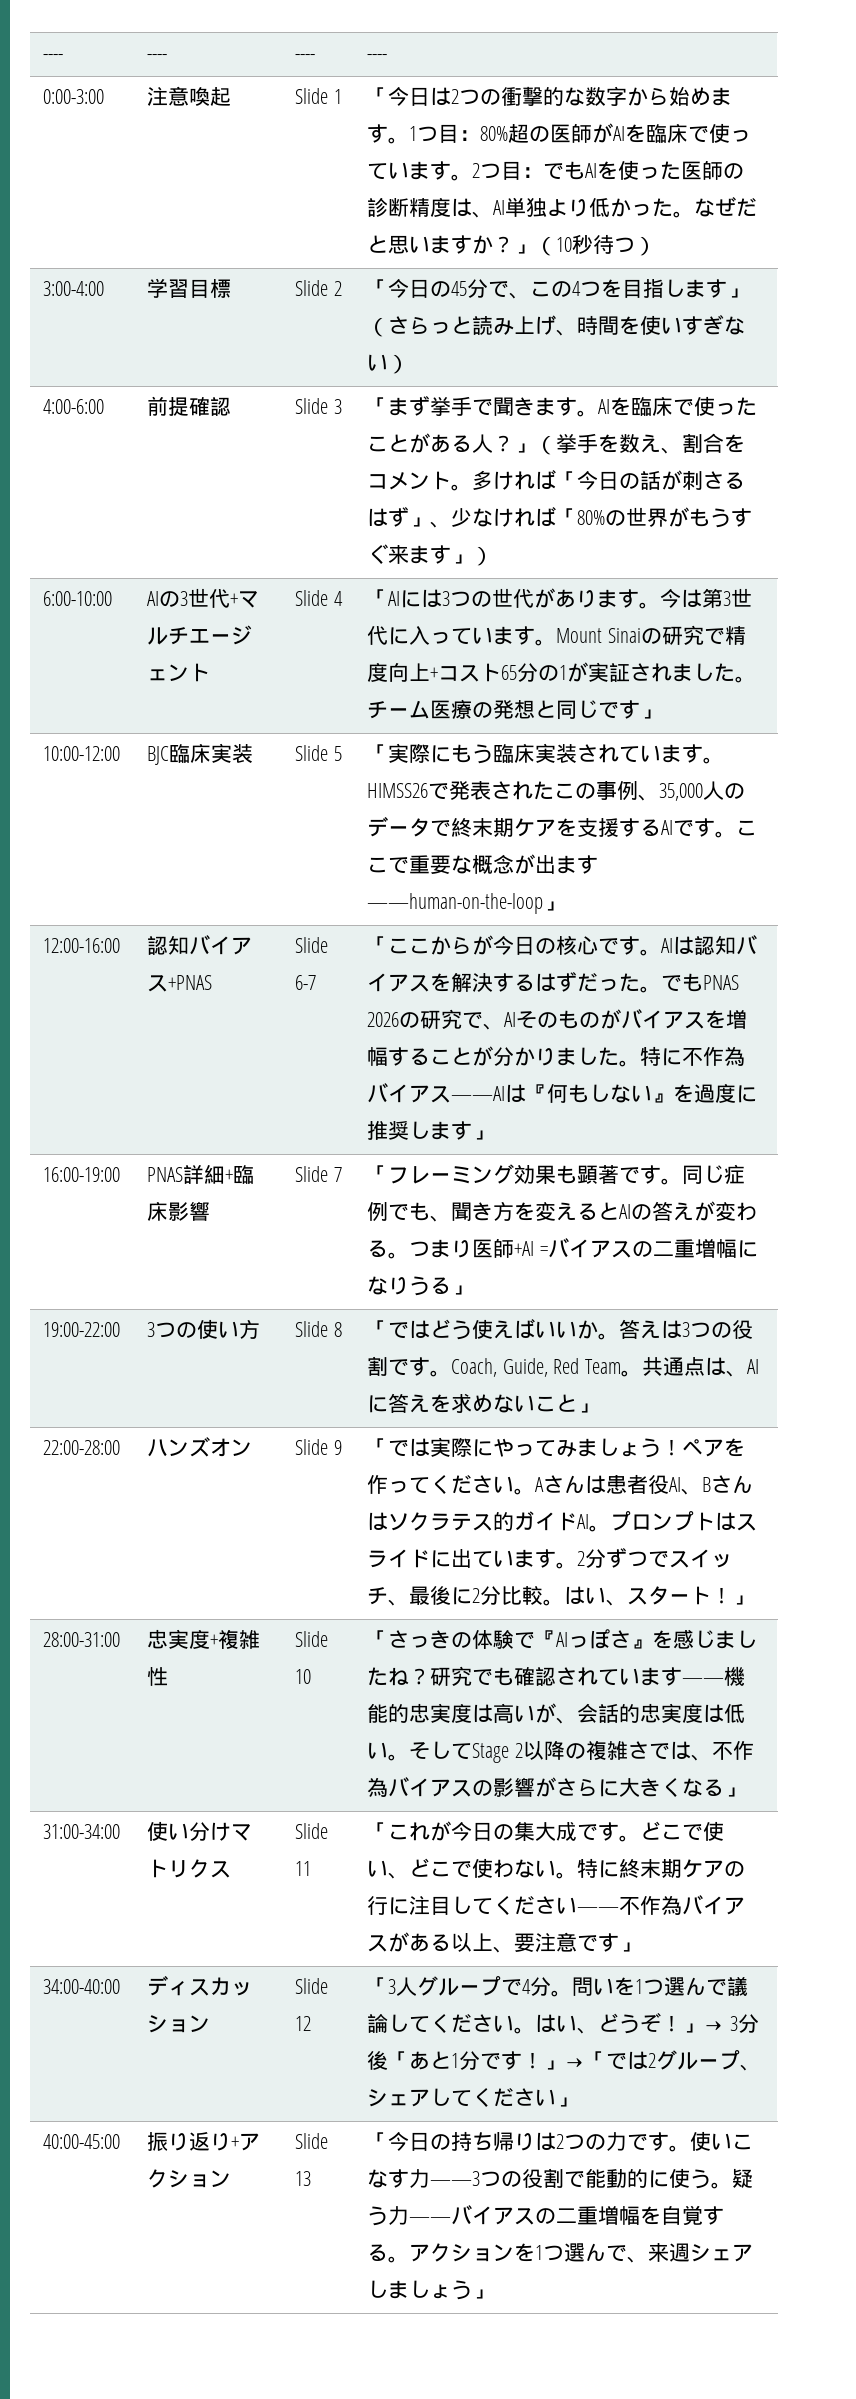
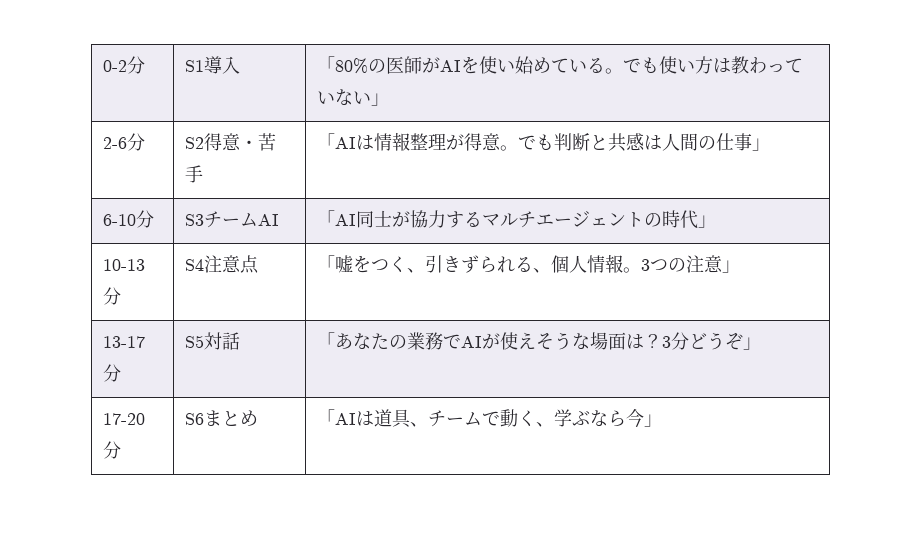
[43,54,64,60] [147,54,168,60] [295,54,316,60] [367,54,388,60] [43,89,105,104] [147,86,232,107] [295,88,342,104] [367,86,733,106] [367,123,752,144] [367,160,745,181] [367,197,758,218] [367,234,657,256] [43,281,105,296] [147,278,232,298] [295,280,342,296] [367,278,749,299] [367,315,746,337] [367,354,410,374] [43,399,105,414] [147,396,232,416] [295,398,342,414] [367,396,758,417] [367,433,746,455] [367,470,746,491] [367,507,753,528] [367,544,494,566] [43,591,113,606] [147,588,239,608] ---- | ---- | ---- | ---- // 0:00-3:00 | 注意喚起 | Slide 1 | 「今日は2つの衝撃的な数字から始めます。1つ目：80%超の医師がAIを臨床で使っています。2つ目：でもAIを使った医師の診断精度は、AI単独より低かった。なぜだと思いますか？」（10秒待つ） // 3:00-4:00 | 学習目標 | Slide 2 | 「今日の45分で、この4つを目指します」（さらっと読み上げ、時間を使いすぎない） // 4:00-6:00 | 前提確認 | Slide 3 | 「まず挙手で聞きます。AIを臨床で使ったことがある人？」（挙手を数え、割合をコメント。多ければ「今日の話が刺さるはず」、少なければ「80%の世界がもうすぐ来ます」） // 6:00-10:00 | AIの3世代+ -> [103,56,146,74] [185,56,241,74] [317,56,804,74] [317,89,390,106] [103,133,146,151] [185,133,277,151] [185,165,204,183] [317,132,771,152] [103,210,155,228] [185,211,280,228] [317,210,483,228] 0-2分 | S1導入 | 「80%の医師がAIを使い始めている。でも使い方は教わっていない」 // 2-6分 | S2得意・苦手 | 「AIは情報整理が得意。でも判断と共感は人間の仕事」 // 6-10分 | S3チームAI | 「AI同士が協力する
[295,590,343,606] [367,588,753,609] [367,625,746,646] [367,662,757,683] [367,699,662,720] [43,746,121,761] [147,743,254,765] [295,745,342,761] [367,743,725,764] [367,781,746,801] [367,816,758,838] [367,854,599,874] [367,893,565,914] [43,938,121,953] [147,935,253,955] [147,974,213,992] [295,937,329,953] [295,975,317,990] [367,935,758,956] [367,972,740,993] [367,1009,748,1030] [367,1046,746,1067] [367,1083,758,1103] [367,1120,494,1140] [43,1167,121,1182] [147,1165,255,1184] [147,1201,211,1221] [295,1166,342,1182] [367,1164,746,1185] [367,1201,758,1222] [367,1238,758,1259] [367,1276,473,1296] [43,1322,121,1337] [147,1319,261,1339] [295,1321,342,1337] [367,1319,754,1340] [367,1356,760,1377] [367,1393,599,1413] [43,1440,121,1455] [147,1437,253,1457] [295,1439,342,1455] [367,1437,746,1458] [367,1474,754,1495] [367,1511,758,1532] [367,1548,733,1569] [367,1585,754,1606] [43,1632,121,1647] [147,1629,261,1649] [147,1667,169,1686] [295,1631,329,1647] [295,1669,312,1684] [367,1629,758,1649] [367,1666,746,1686] [367,1703,746,1724] [367,1740,754,1763] [367,1777,746,1797] [43,1824,121,1839] [147,1821,253,1841] [147,1859,232,1878] [295,1823,329,1839] [295,1861,312,1876] [367,1821,725,1842] [367,1858,746,1879] [367,1895,746,1915] [367,1932,641,1953] [43,1979,121,1994] [147,1975,253,1996] [147,2015,211,2033] [295,1978,329,1994] [295,2016,312,2031] [367,1976,749,1997] [367,2012,759,2034] [367,2050,762,2071] [367,2088,578,2107] [43,2134,121,2149] [147,2132,261,2151] [147,2169,232,2188] [295,2133,329,2149] [295,2171,312,2186] [367,2131,754,2152] [367,2168,754,2189] [367,2205,725,2226] [367,2243,754,2263] [367,2280,473,2300] | Slide 4 | 「AIには3つの世代があります。今は第3世代に入っています。Mount Sinaiの研究で精度向上+コスト65分の1が実証されました。チーム医療の発想と同じです」 // 10:00-12:00 | BJC臨床実装 | Slide 5 | 「実際にもう臨床実装されています。HIMSS26で発表されたこの事例、35,000人のデータで終末期ケアを支援するAIです。ここで重要な概念が出ます——human-on-the-loop」 // 12:00-16:00 | 認知バイアス+PNAS | Slide 6-7 | 「ここからが今日の核心です。AIは認知バイアスを解決するはずだった。でもPNAS 2026の研究で、AIそのものがバイアスを増幅することが分かりました。特に不作為バイアス——AIは『何もしない』を過度に推奨します」 // 16:00-19:00 | PNAS詳細+臨床影響 | Slide 7 | 「フレーミング効果も顕著です。同じ症例でも、聞き方を変えるとAIの答えが変わる。つまり医師+AI =バイアスの二重増幅になりうる」 // 19:00-22:00 | 3つの使い方 | Slide 8 | 「ではどう使えばいいか。答えは3つの役割です。Coach, Guide, Red Team。共通点は、AIに答えを求めないこと」 // 22:00-28:00 | ハンズオン | Slide 9 | 「では実際にやってみましょう！ペアを作ってください。Aさんは患者役AI、Bさんはソクラテス的ガイドAI。プロンプトはスライドに出ています。2分ずつでスイッチ、最後に2分比較。はい、スタート！」 // 28:00-31:00 | 忠実度+複雑性 | Slide 10 | 「さっきの体験で『AIっぽさ』を感じましたね？研究でも確認されています——機能的忠実度は高いが、会話的忠実度は低い。そしてStage 2以降の複雑さでは、不作為バイアスの影響がさらに大きくなる」 // 31:00-34:00 | 使い分けマトリクス | Slide 11 | 「これが今日の集大成です。どこで使い、どこで使わない。特に終末期ケアの行に注目してください——不作為バイアスがある以上、要注意です」 // 34:00-40:00 | ディスカッション | Slide 12 | 「3人グループで4分。問いを1つ選んで議論してください。はい、どうぞ！」→ 3分後「あと1分です！」→「では2グループ、シェアしてください」 // 40:00-45:00 | 振り返り+アクション | Slide 13 | 「今日の持ち帰りは2つの力です。使いこなす力——3つの役割で能動的に使う。疑う力——バイアスの二重増幅を自覚する。アクションを1つ選んで、来週シェアしましょう -> [644,210,717,229] [103,259,146,271] [103,287,122,305] [185,255,260,274] [317,254,741,273] [103,336,146,348] [103,364,122,382] [185,332,241,350] [317,332,762,350] [103,413,146,425] [103,441,122,459] [185,410,259,426] [317,409,645,428] の時代」 // 10-13分 | S4注意点 | 「嘘をつく、引きずられる、個人情報。3つの注意」 // 13-17分 | S5対話 | 「あなたの業務でAIが使えそうな場面は？3分どうぞ」 // 17-20分 | S6まとめ | 「AIは道具、チームで動く、学ぶなら今

